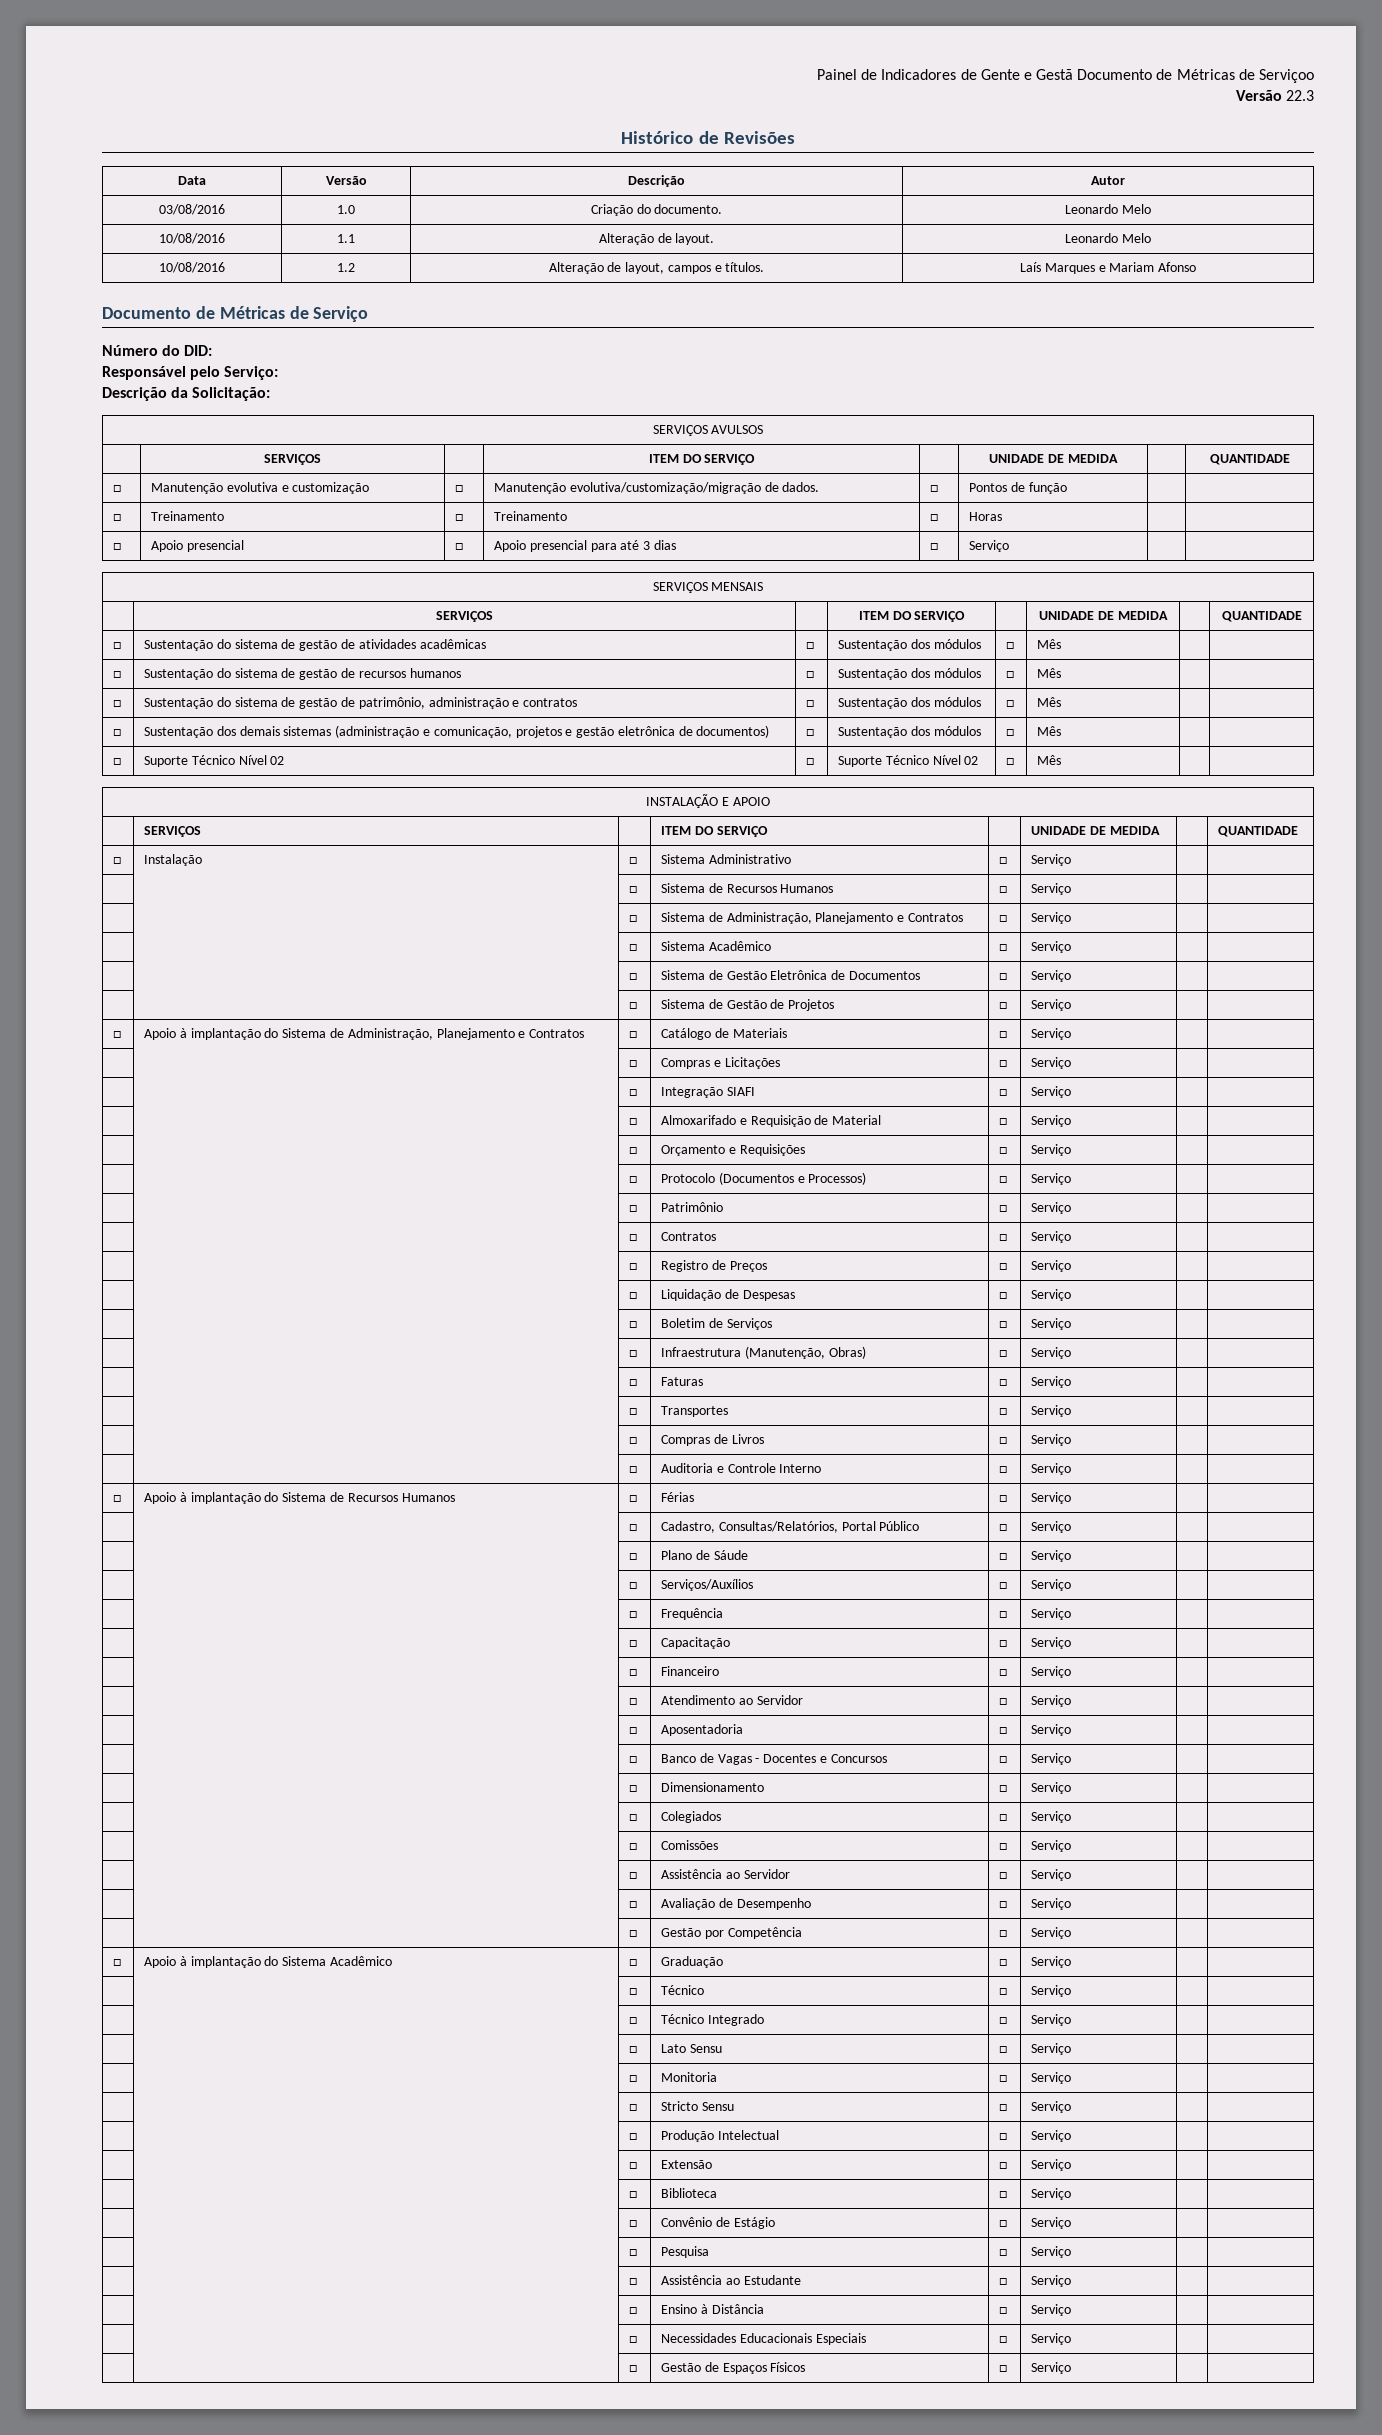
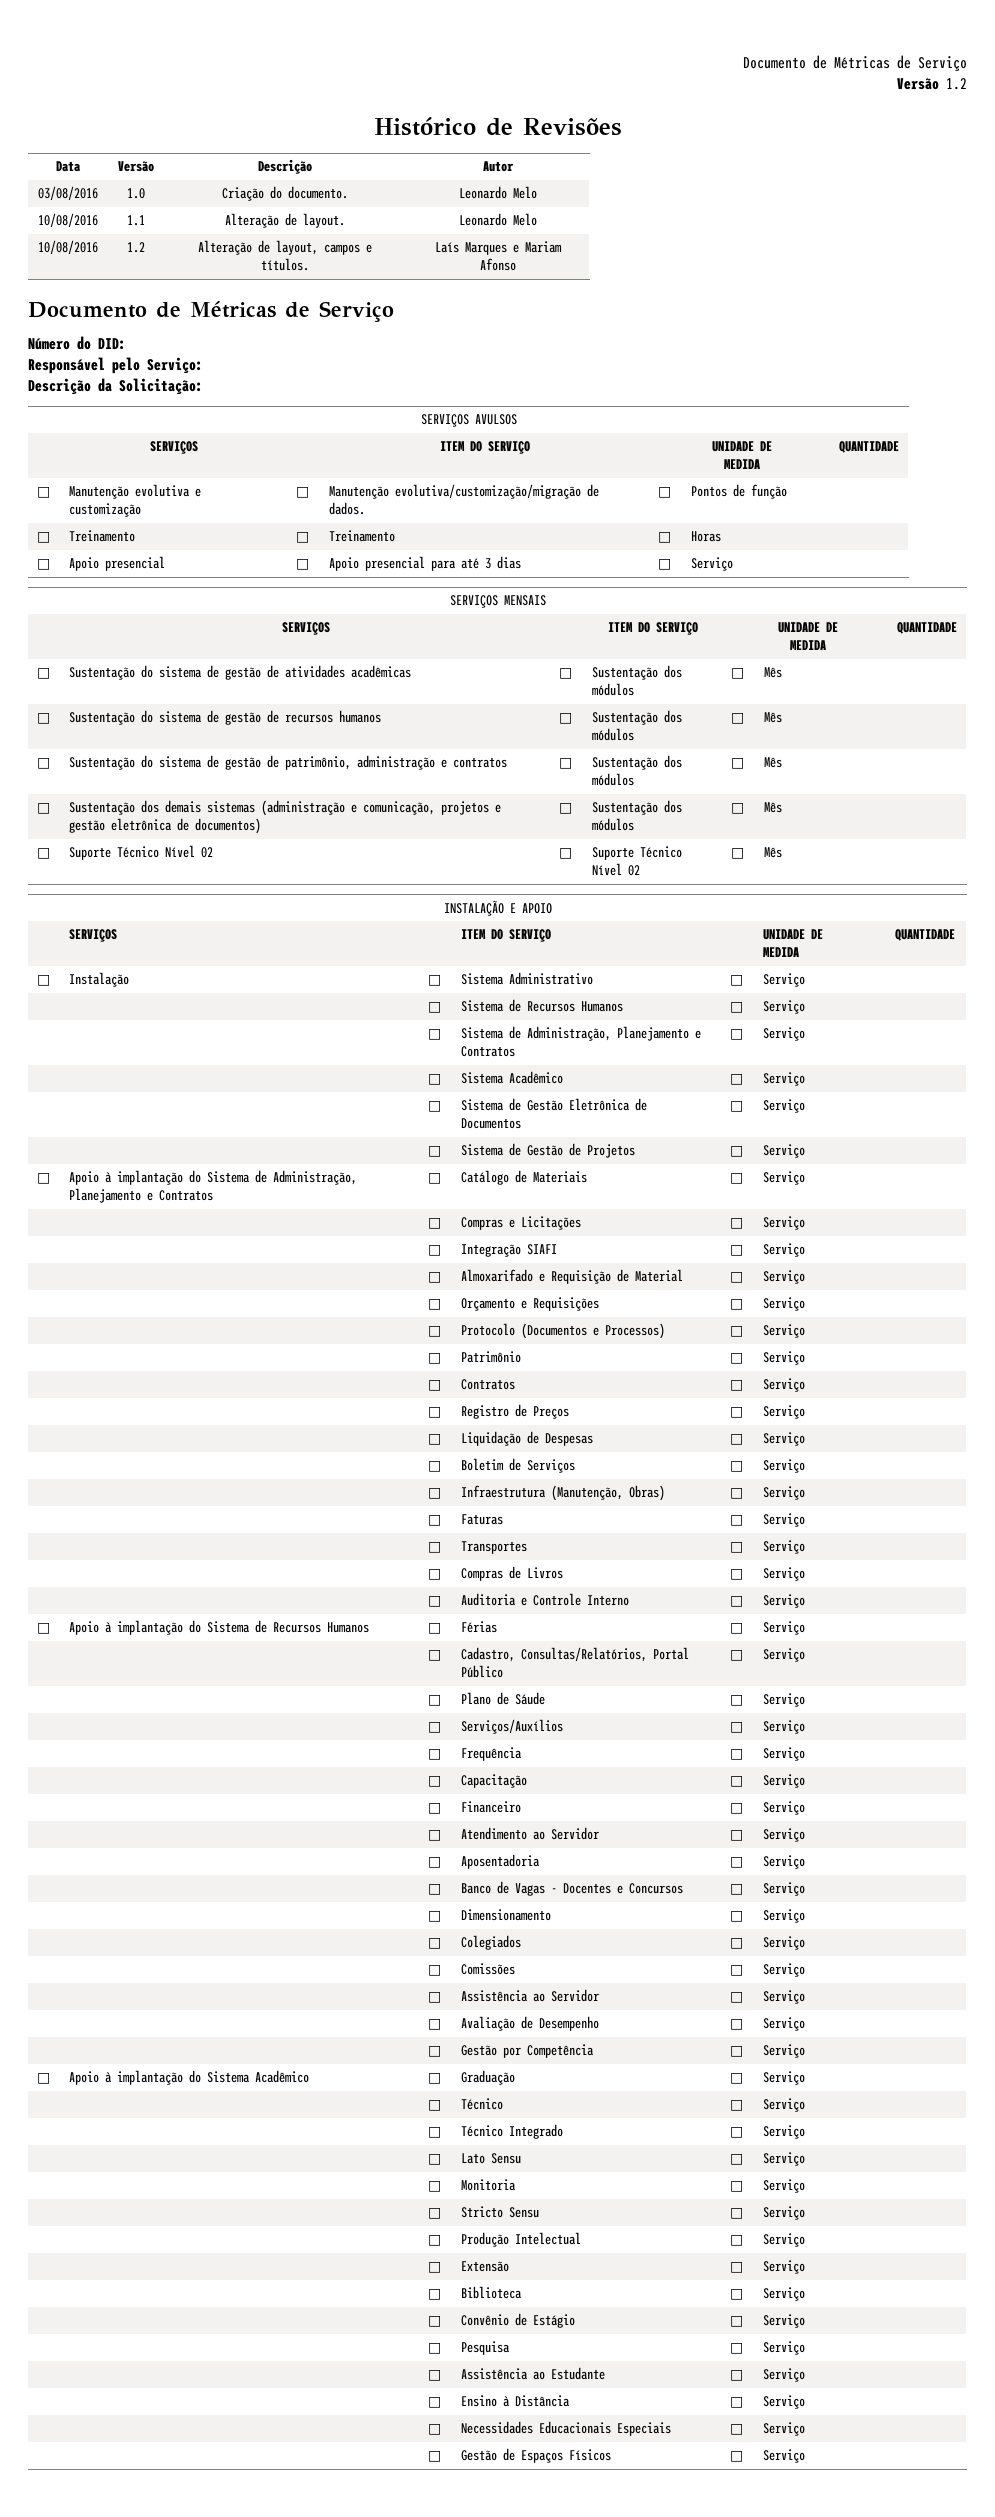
[816,69,1314,83] [1235,90,1314,101] Painel de Indicadores de Gente e Gestã Documento de Métricas de Serviçoo // Versão 22.3 -> [743,55,967,72] [897,78,967,90] Documento de Métricas de Serviço // Versão 1.2

